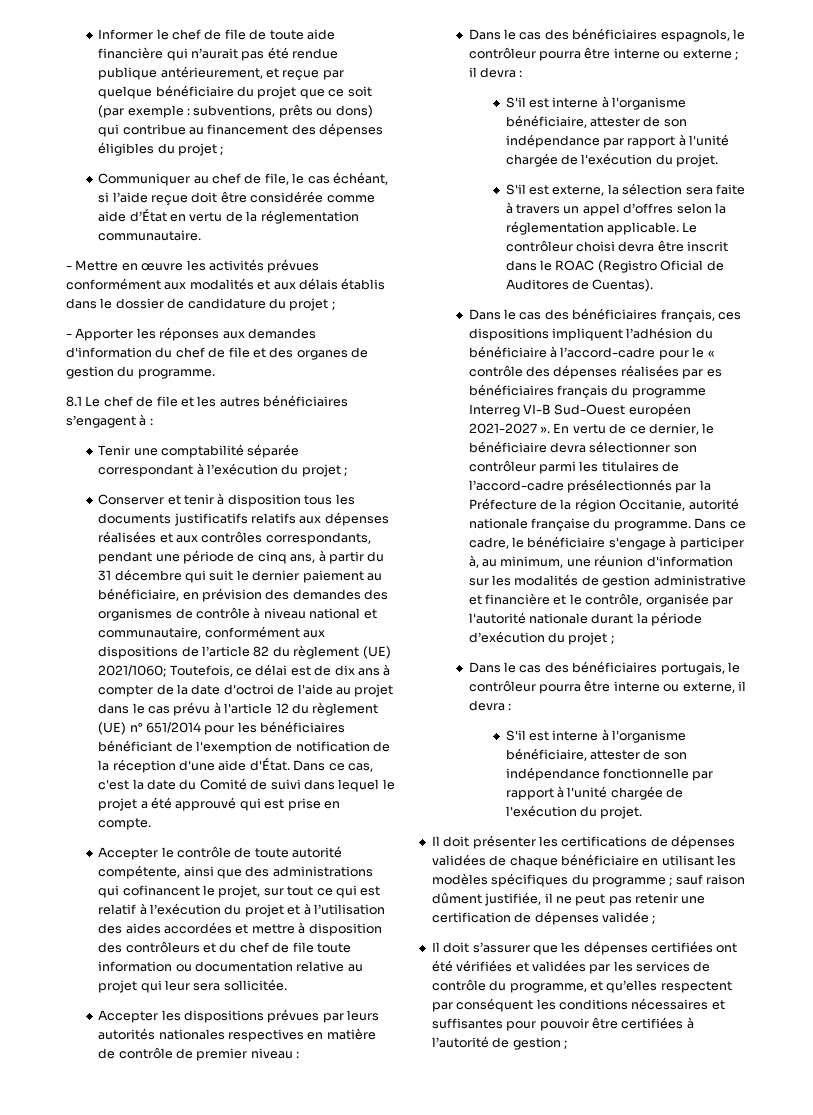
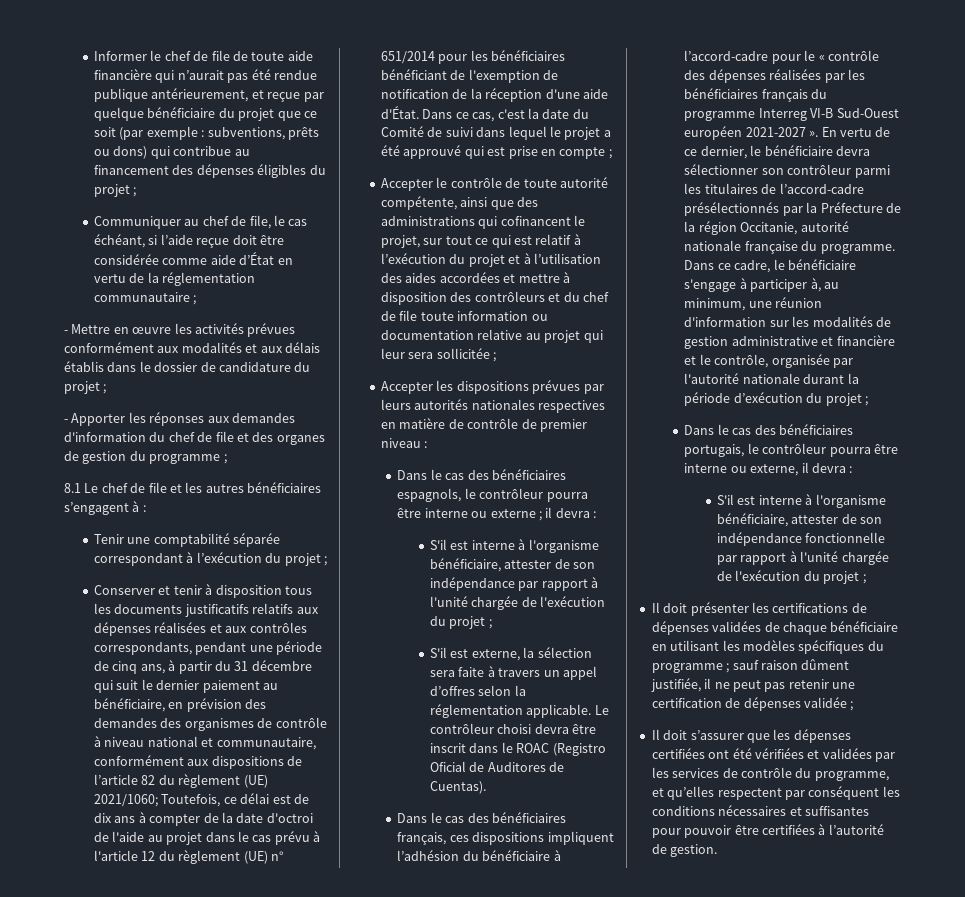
[98,230,202,241] communautaire. -> [94,292,197,305] communautaire ;
[137,369,215,379] programme. -> [149,454,227,464] programme ;
[98,818,152,830] compte. -> [559,147,612,159] compte ;
[223,979,287,991] sollicitée. -> [436,348,497,362] sollicitée ;
[676,154,719,167] projet. -> [449,616,492,629] projet ;
[706,369,722,377] es -> [847,69,865,80] les
[600,806,643,819] projet. -> [823,571,866,584] projet ;
[512,1037,567,1050] gestion ; -> [670,844,718,857] gestion.

